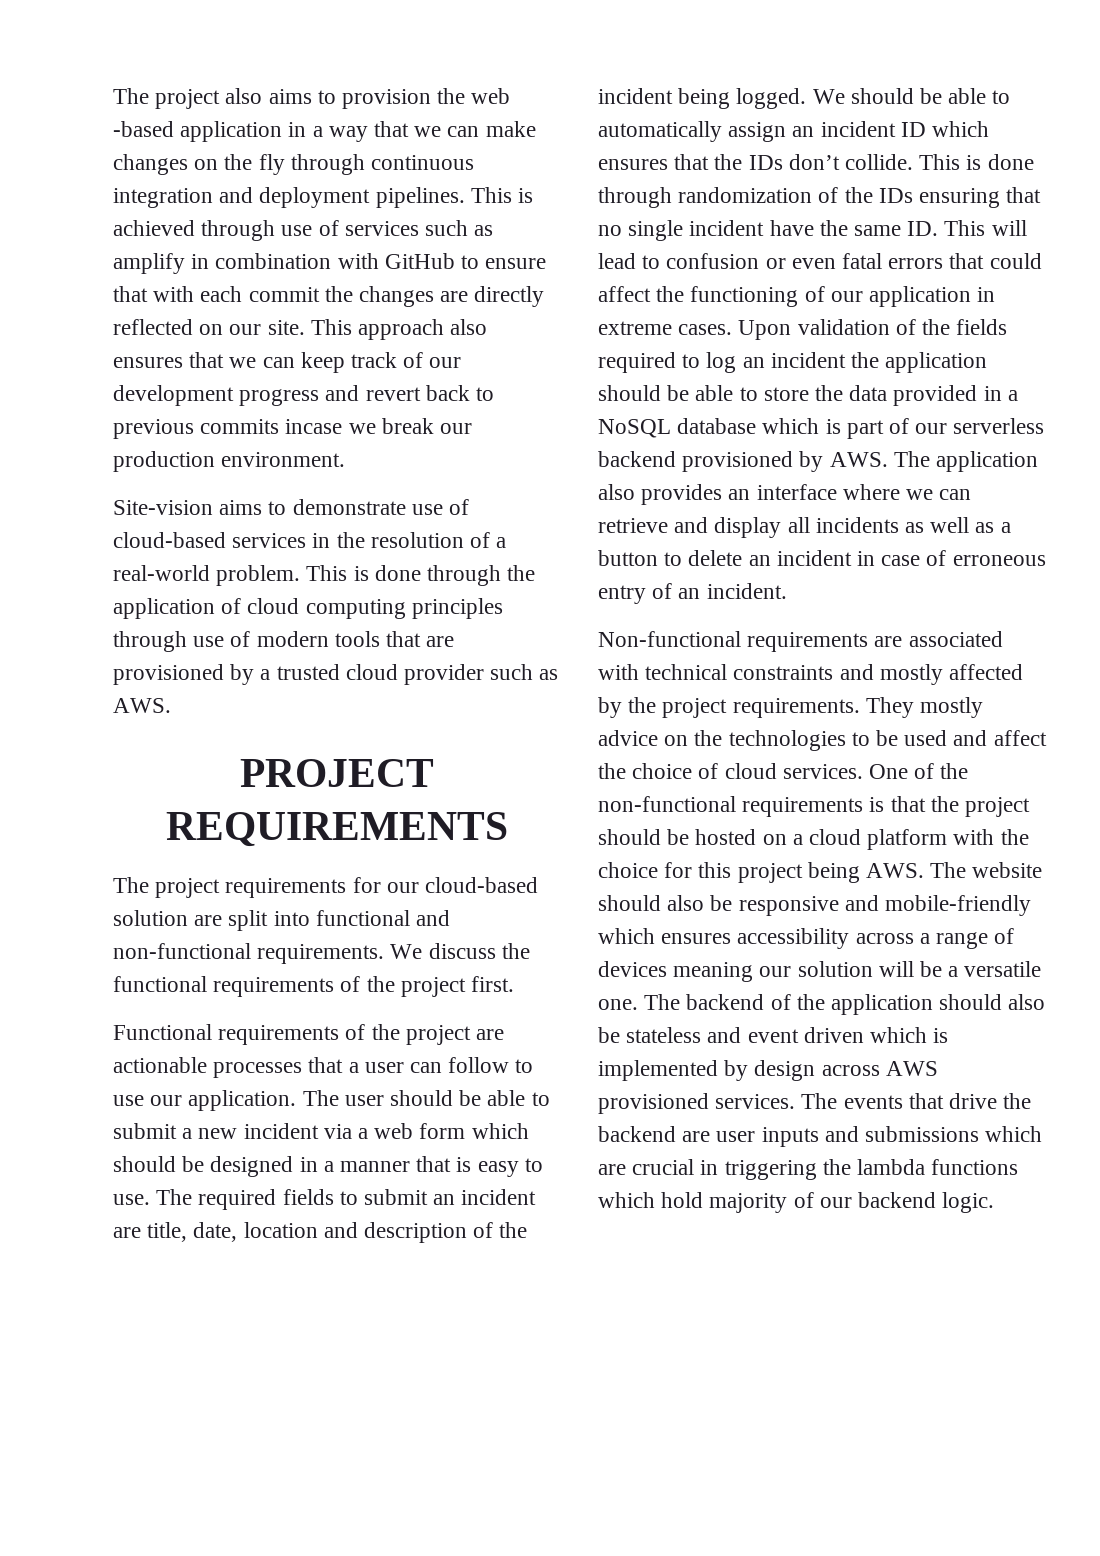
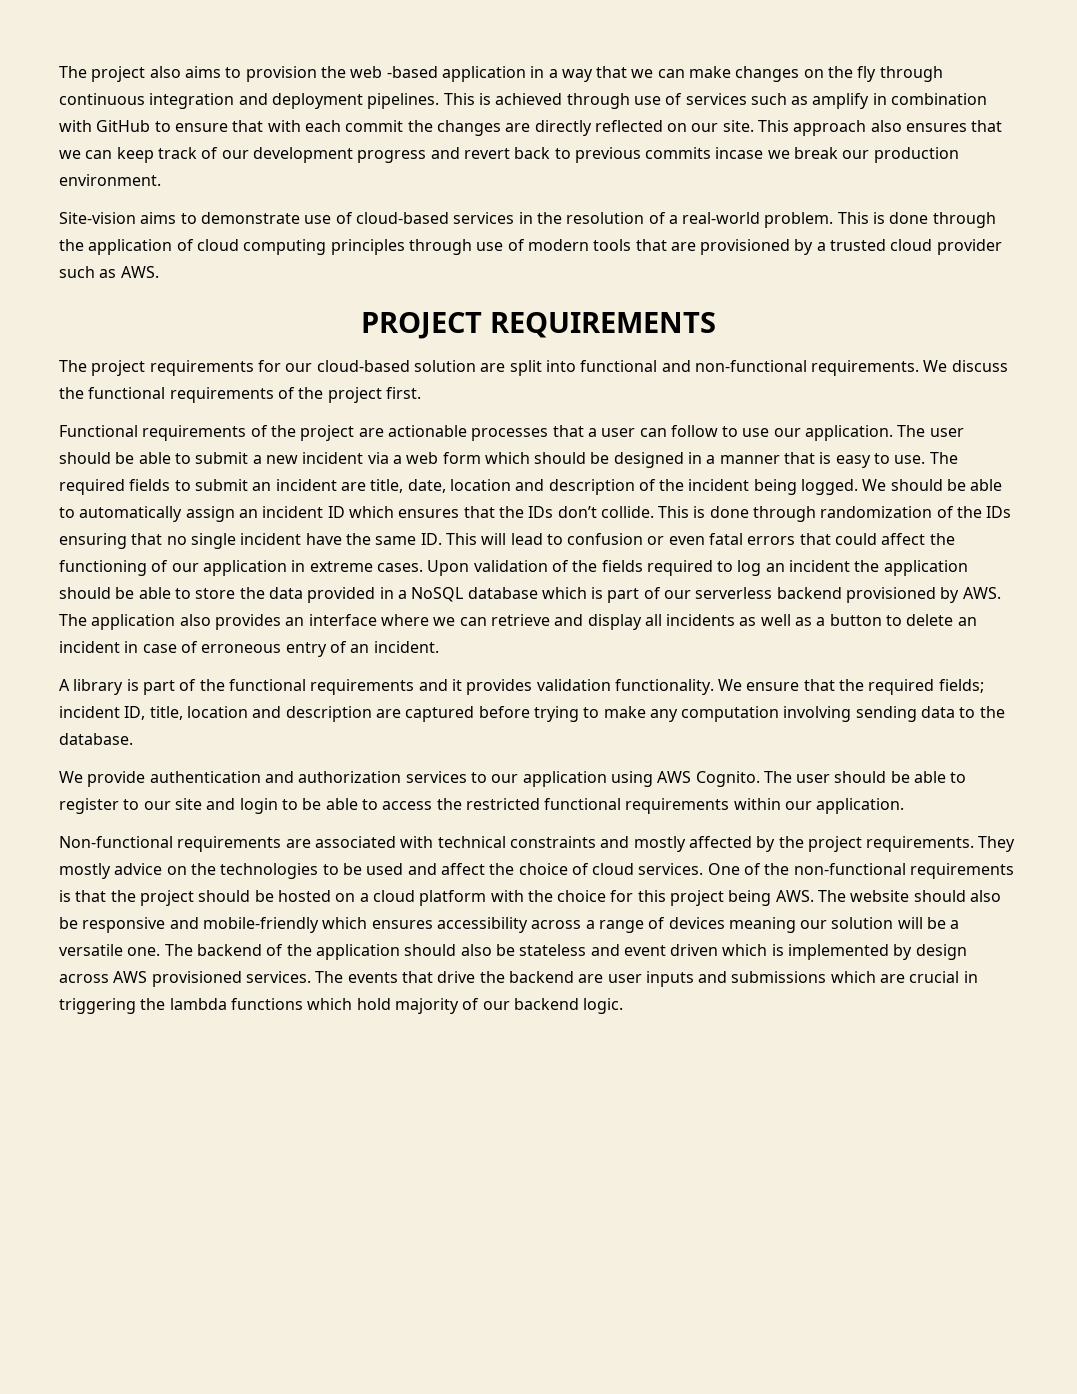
(787, 591) none -> [59,679,984,695] [59,706,1005,722] [59,733,133,745] [59,771,967,787] [59,798,905,814] // A library is part of the functional requirements and it provides validation functionality. We ensure that the required fields; incident ID, title, location and description are captured before trying to make any computation involving sending data to the database. // We provide authentication and authorization services to our application using AWS Cognito. The user should be able to register to our site and login to be able to access the restricted functional requirements within our application.

